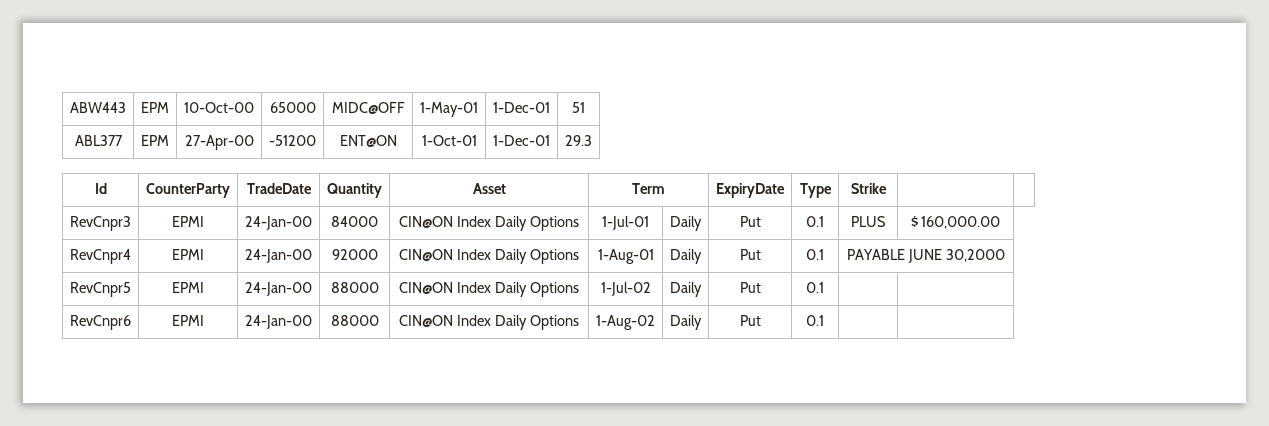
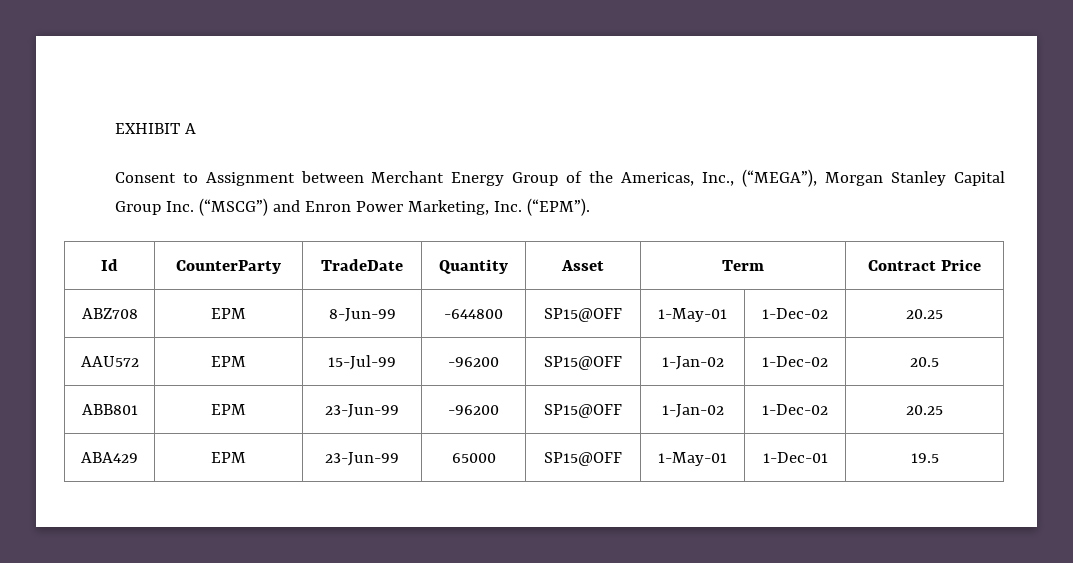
[70,102,126,113] [141,102,169,113] [184,102,254,113] [269,102,316,113] [331,102,405,114] [420,102,478,117] [493,102,550,113] [572,102,585,113] [74,135,123,146] [141,135,169,146] [184,135,254,150] [269,135,316,146] [339,135,397,147] [421,135,477,146] [493,135,550,146] [565,135,592,146] ABW443 | EPM | 10-Oct-00 | 65000 | MIDC@OFF | 1-May-01 | 1-Dec-01 | 51 // ABL377 | EPM | 27-Apr-00 | -51200 | ENT@ON | 1-Oct-01 | 1-Dec-01 | 29.3 -> [114,123,196,134] [114,169,1005,187] [114,198,590,216] EXHIBIT A // Consent to Assignment between Merchant Energy Group of the Americas, Inc., (“MEGA”), Morgan Stanley Capital Group Inc. (“MSCG”) and Enron Power Marketing, Inc. (“EPM”).
[716,183,785,198] [799,183,832,198] [850,183,887,194] [70,216,131,231] [172,216,204,227] [245,216,312,230] [331,216,378,227] [399,216,579,231] [602,216,649,230] [670,216,702,231] [739,216,761,227] [806,216,824,227] [851,216,886,227] [910,216,1001,229] [70,249,131,264] [172,249,204,260] [245,249,312,263] [331,249,378,260] [399,249,579,264] [597,249,654,264] [670,249,702,264] [739,249,761,260] [806,249,824,260] [847,249,1005,263] [70,282,131,297] [172,282,204,293] [245,282,312,296] [330,282,379,293] [399,282,579,297] [600,282,651,296] [670,282,702,297] [739,282,761,293] [806,282,824,293] [70,315,131,330] [172,315,204,326] [245,315,312,329] [330,315,379,326] [399,315,579,330] [596,315,655,330] [670,315,702,330] [739,315,761,326] [806,315,824,326] ExpiryDate | Type | Strike | | // RevCnpr3 | EPMI | 24-Jan-00 | 84000 | CIN@ON Index Daily Options | 1-Jul-01 | Daily | Put | 0.1 | PLUS | $ 160,000.00 // RevCnpr4 | EPMI | 24-Jan-00 | 92000 | CIN@ON Index Daily Options | 1-Aug-01 | Daily | Put | 0.1 | PAYABLE JUNE 30,2000 // RevCnpr5 | EPMI | 24-Jan-00 | 88000 | CIN@ON Index Daily Options | 1-Jul-02 | Daily | Put | 0.1 | | // RevCnpr6 | EPMI | 24-Jan-00 | 88000 | CIN@ON Index Daily Options | 1-Aug-02 | Daily | Put | 0.1 | | -> [868,259,981,271] [81,308,138,319] [211,308,246,319] [328,308,396,322] [444,309,503,319] [544,308,622,322] [658,308,727,322] [762,308,828,319] [906,309,943,319] [80,356,139,367] [211,356,246,367] [328,355,396,370] [448,357,499,367] [544,356,622,370] [661,356,724,370] [762,356,828,367] [910,357,939,367] [81,404,138,415] [211,404,246,415] [325,404,399,418] [448,405,499,415] [544,404,622,418] [661,404,724,418] [762,404,828,415] [906,405,943,415] [81,452,138,463] [211,452,246,463] [325,452,399,466] [451,453,496,463] [544,452,622,466] [658,452,727,466] [762,452,828,463] [910,453,939,463] Contract Price // ABZ708 | EPM | 8-Jun-99 | -644800 | SP15@OFF | 1-May-01 | 1-Dec-02 | 20.25 // AAU572 | EPM | 15-Jul-99 | -96200 | SP15@OFF | 1-Jan-02 | 1-Dec-02 | 20.5 // ABB801 | EPM | 23-Jun-99 | -96200 | SP15@OFF | 1-Jan-02 | 1-Dec-02 | 20.25 // ABA429 | EPM | 23-Jun-99 | 65000 | SP15@OFF | 1-May-01 | 1-Dec-01 | 19.5

